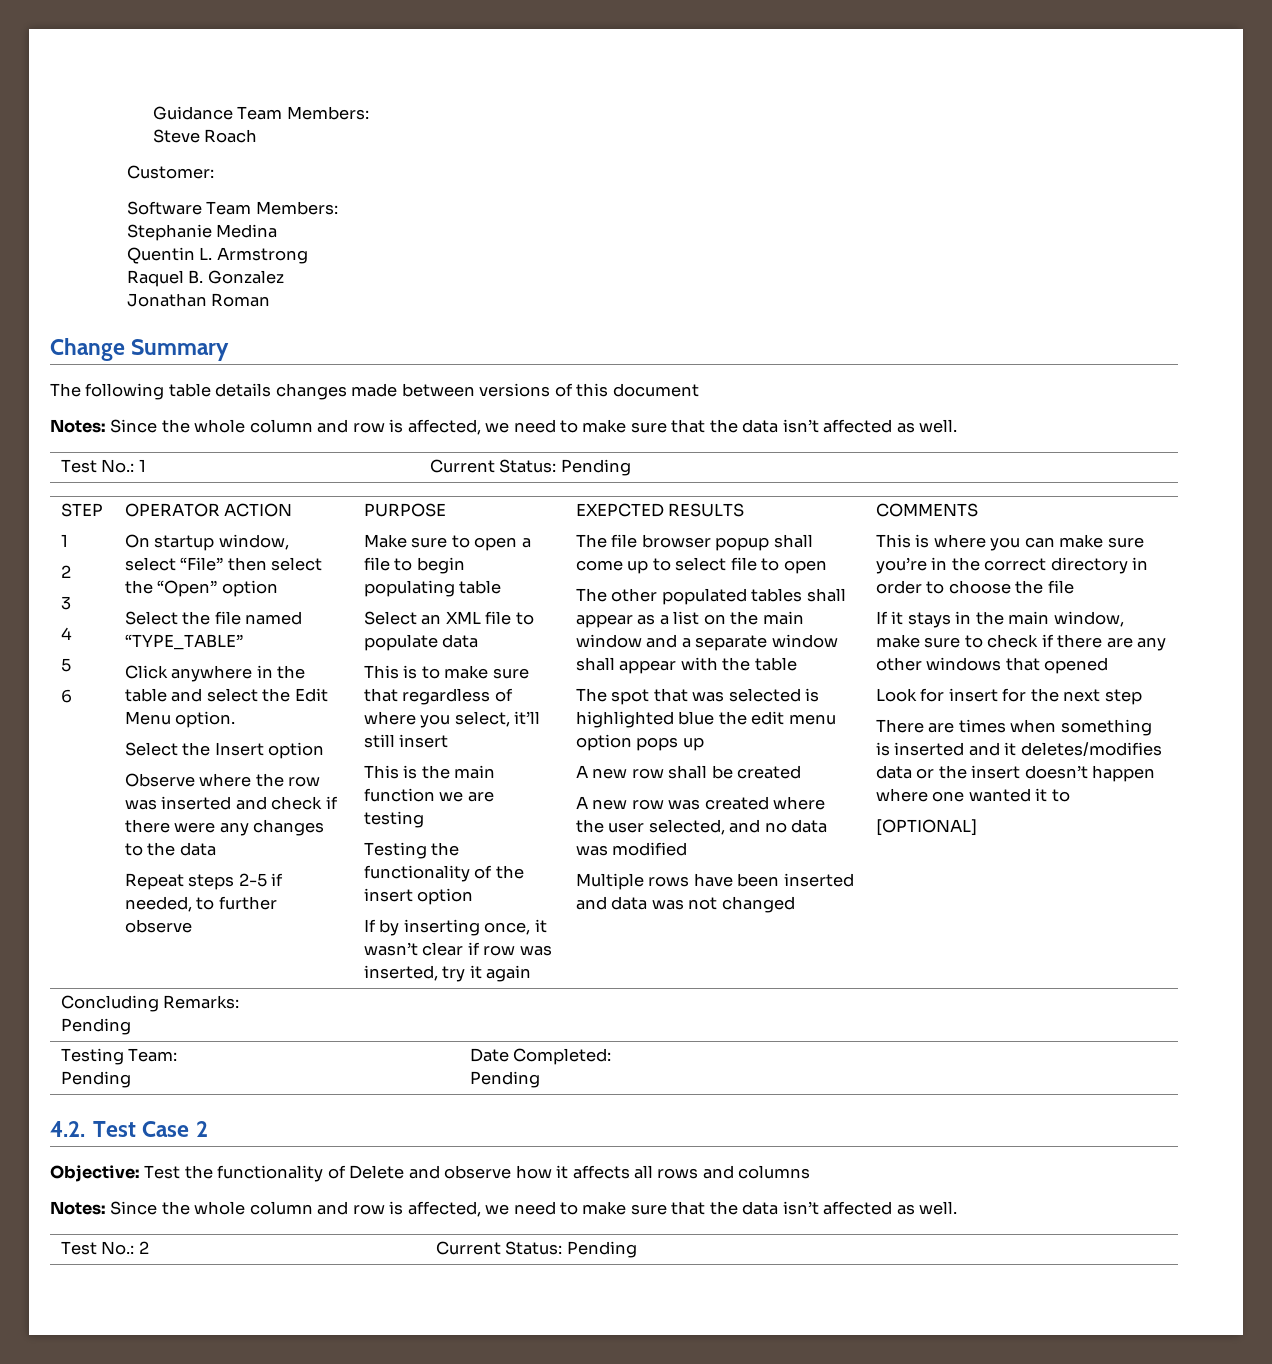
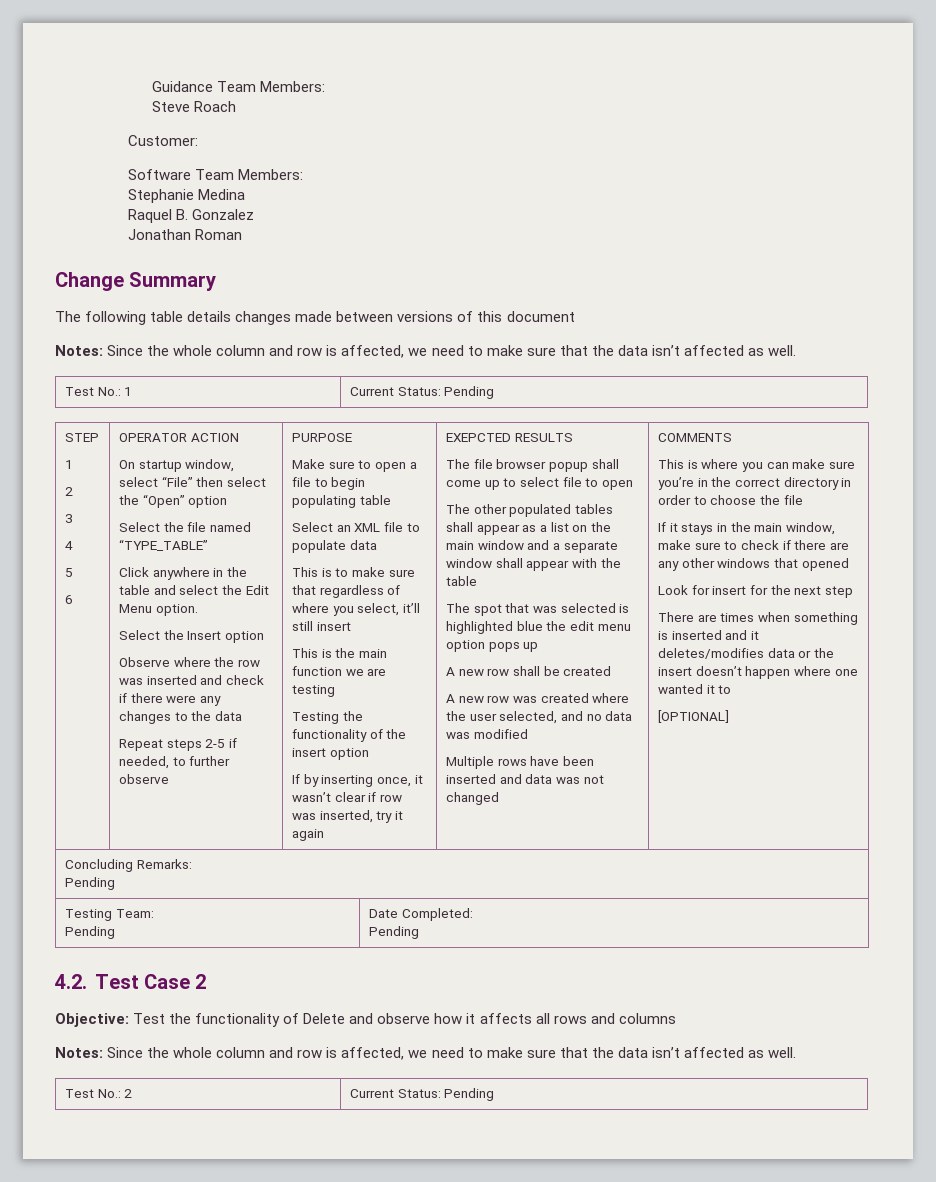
[127,247,308,264] // Quentin L. Armstrong -> (245, 194) none

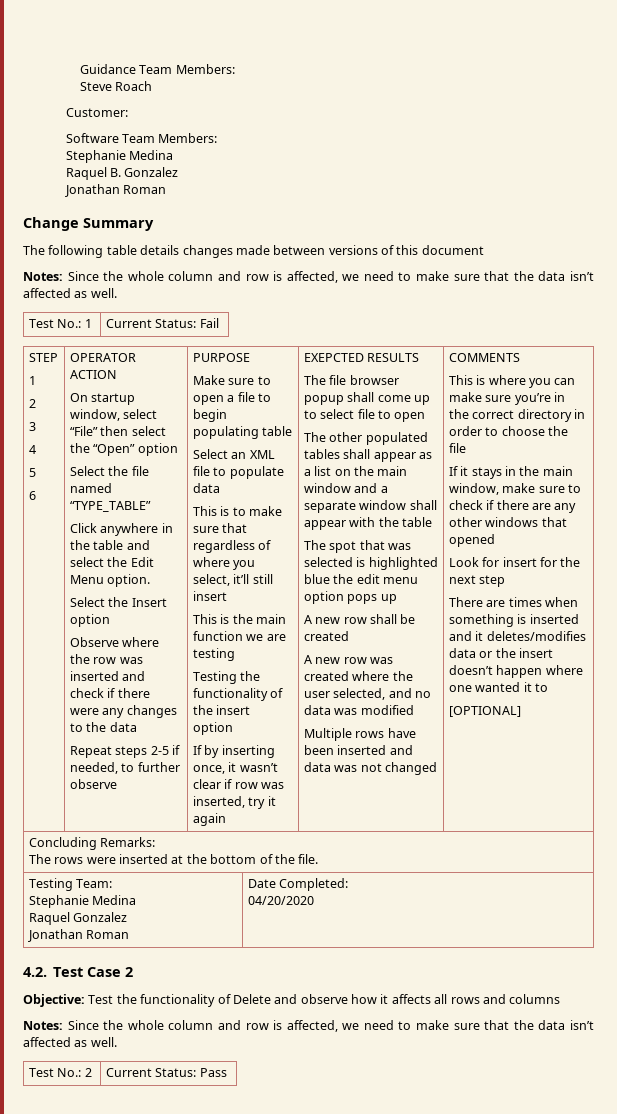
[444,386,495,399] Pending -> [199,318,219,328] Fail
[64,877,115,890] [64,909,154,921] [64,926,115,939] Pending // Testing Team: // Pending -> [28,854,319,864] [28,878,113,891] [28,895,137,908] [28,912,128,925] [27,929,130,942] The rows were inserted at the bottom of the file. // Testing Team: // Stephanie Medina // Raquel Gonzalez // Jonathan Roman
[368,926,419,939] Pending -> [247,896,314,905] 04/20/2020
[444,1088,495,1101] Pending -> [199,1068,227,1077] Pass

